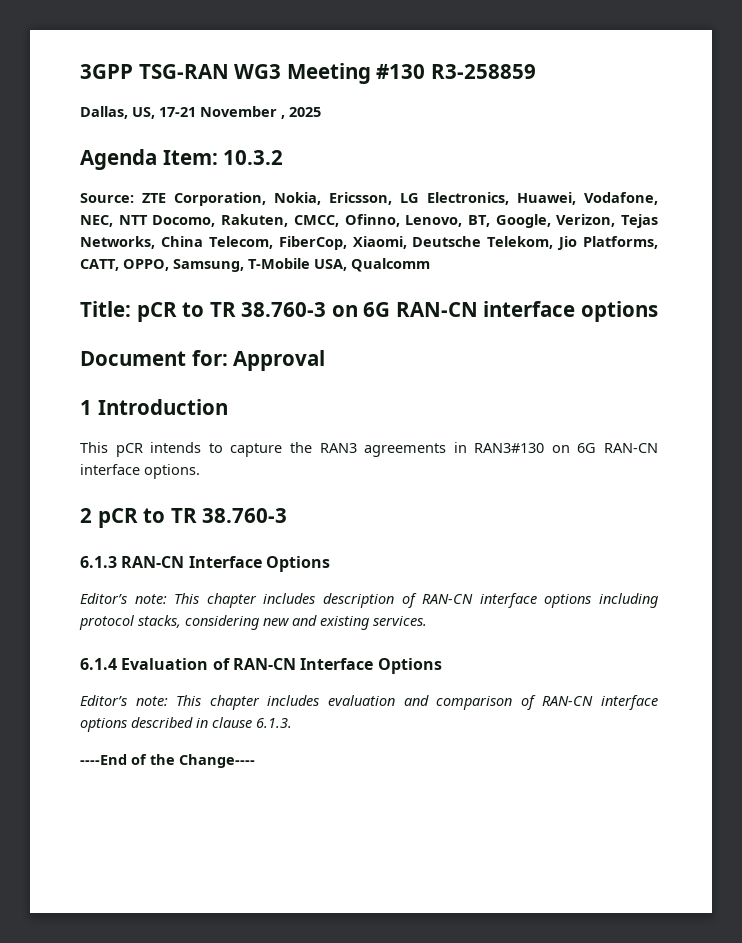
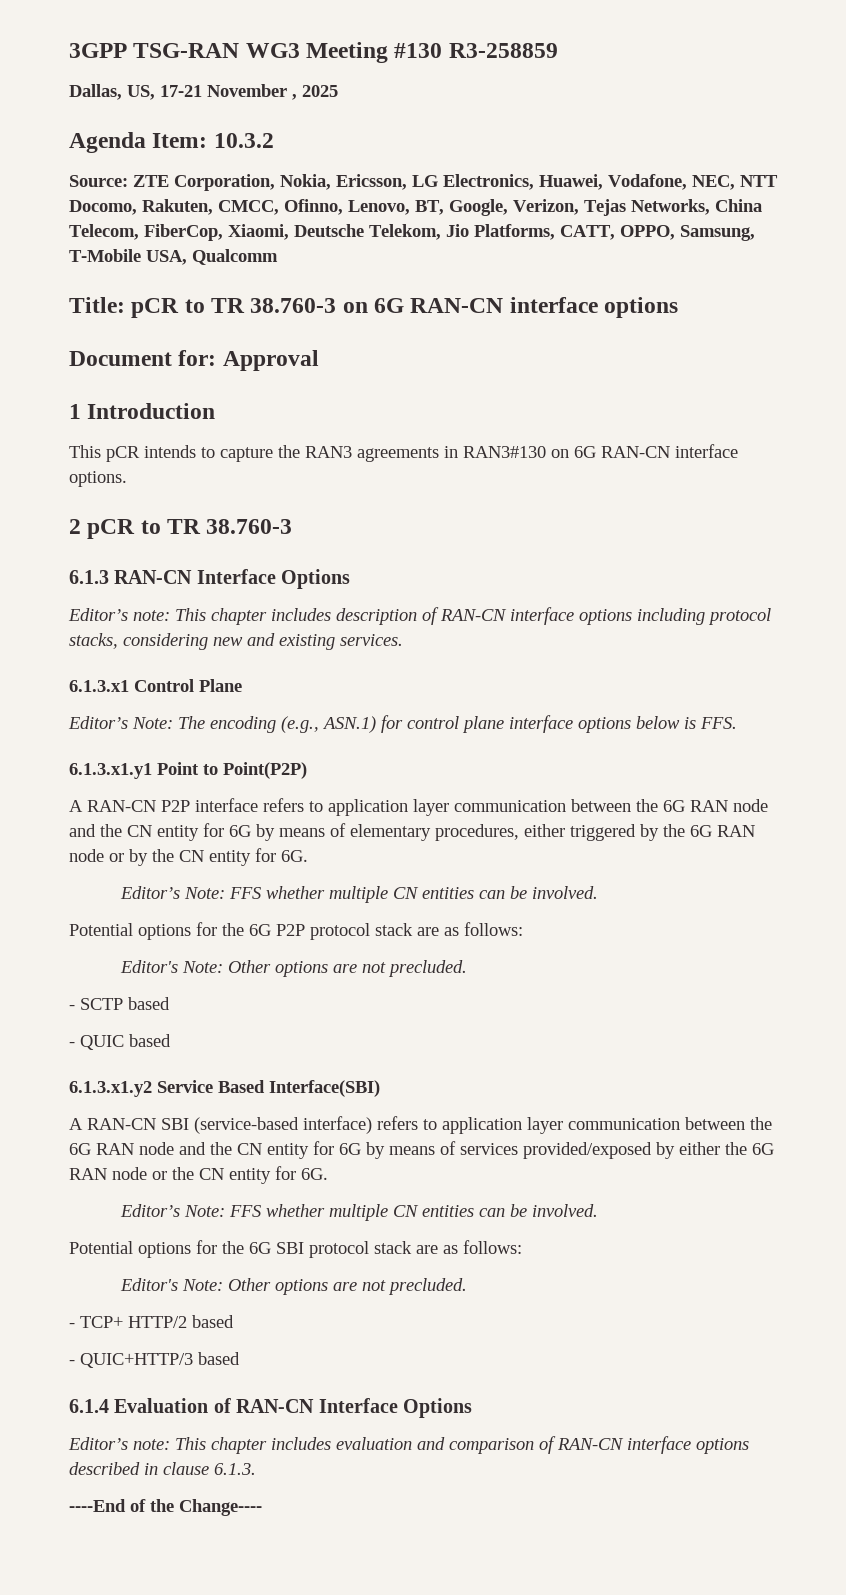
(427, 621) none -> [69,679,242,692] [68,715,737,733] [69,762,307,779] [69,798,768,816] [69,823,755,841] [69,848,308,866] [119,886,598,903] [69,922,523,940] [119,960,467,977] [69,997,170,1010] [69,1034,171,1050] [69,1080,380,1097] [69,1116,772,1134] [69,1141,774,1159] [69,1166,328,1184] [119,1204,598,1221] [69,1240,522,1258] [119,1278,467,1295] [69,1315,234,1328] [69,1352,240,1368] // 6.1.3.x1 Control Plane // Editor’s Note: The encoding (e.g., ASN.1) for control plane interface options below is FFS. // 6.1.3.x1.y1 Point to Point(P2P) // A RAN-CN P2P interface refers to application layer communication between the 6G RAN node and the CN entity for 6G by means of elementary procedures, either triggered by the 6G RAN node or by the CN entity for 6G. // Editor’s Note: FFS whether multiple CN entities can be involved. // Potential options for the 6G P2P protocol stack are as follows: // Editor's Note: Other options are not precluded. // - SCTP based // - QUIC based // 6.1.3.x1.y2 Service Based Interface(SBI) // A RAN-CN SBI (service-based interface) refers to application layer communication between the 6G RAN node and the CN entity for 6G by means of services provided/exposed by either the 6G RAN node or the CN entity for 6G. // Editor’s Note: FFS whether multiple CN entities can be involved. // Potential options for the 6G SBI protocol stack are as follows: // Editor's Note: Other options are not precluded. // - TCP+ HTTP/2 based // - QUIC+HTTP/3 based

